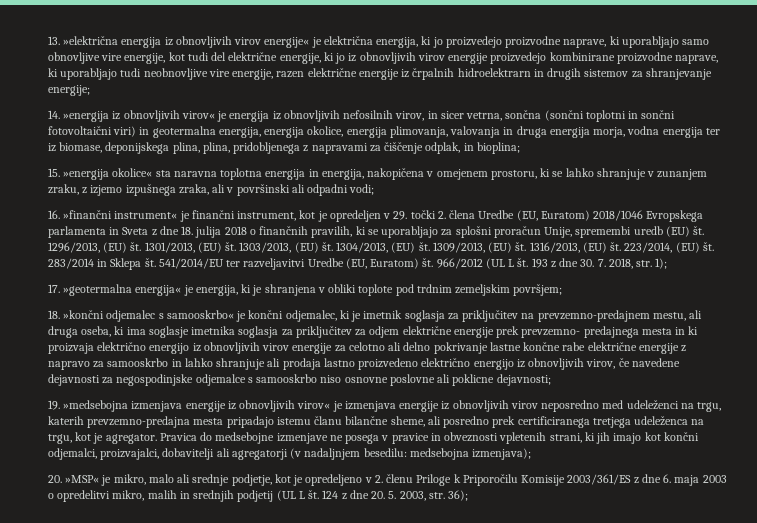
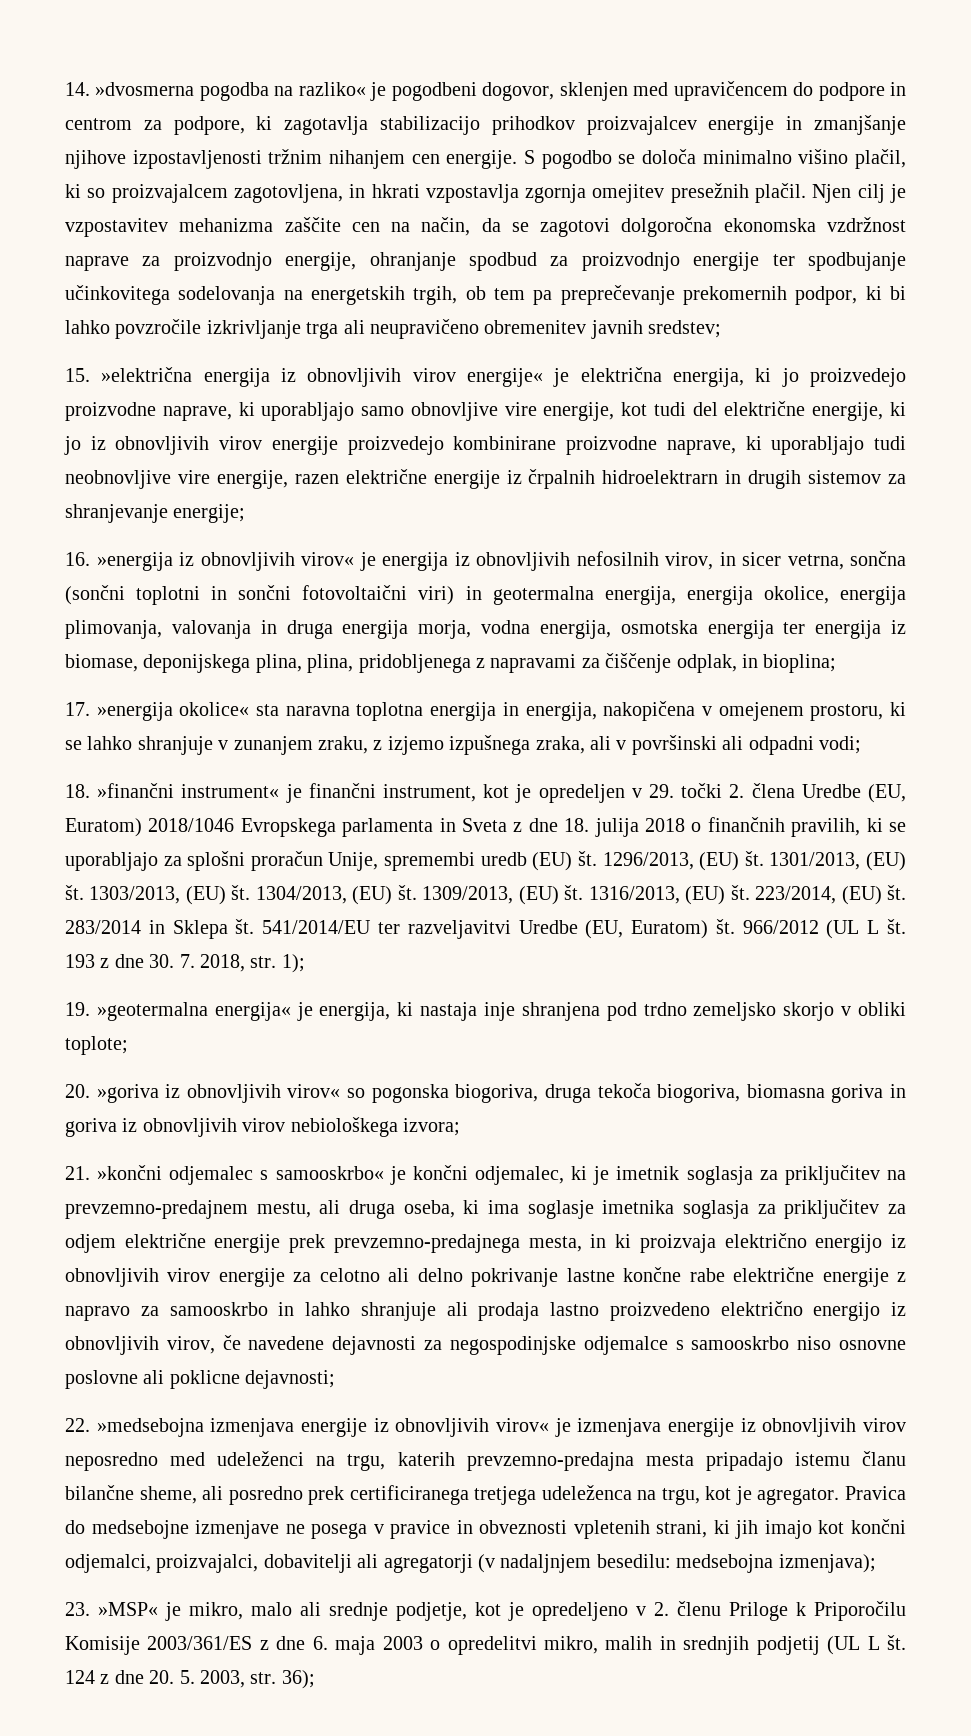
[48,36,60,45] 13. -> [65,81,906,101] [65,115,906,135] [65,149,906,169] [65,183,906,203] [65,217,906,237] [65,252,906,271] [65,285,906,305] [65,319,722,339] [65,368,90,382] 14. »dvosmerna pogodba na razliko« je pogodbeni dogovor, sklenjen med upravičencem do podpore in centrom za podpore, ki zagotavlja stabilizacijo prihodkov proizvajalcev energije in zmanjšanje njihove izpostavljenosti tržnim nihanjem cen energije. S pogodbo se določa minimalno višino plačil, ki so proizvajalcem zagotovljena, in hkrati vzpostavlja zgornja omejitev presežnih plačil. Njen cilj je vzpostavitev mehanizma zaščite cen na način, da se zagotovi dolgoročna ekonomska vzdržnost naprave za proizvodnjo energije, ohranjanje spodbud za proizvodnjo energije ter spodbujanje učinkovitega sodelovanja na energetskih trgih, ob tem pa preprečevanje prekomernih podpor, ki bi lahko povzročile izkrivljanje trga ali neupravičeno obremenitev javnih sredstev; // 15.
[48,110,60,119] 14. -> [65,552,90,566] 16.
(660, 130) none -> [539,620,698,639] energija, osmotska
(720, 131) none -> [815,620,882,639] energija
[48,168,60,177] 15. -> [65,702,90,716] 17.
[48,210,60,219] 16. -> [65,784,90,798] 18.
[48,284,60,293] 17. -> [65,1002,90,1016] 19.
[252,284,563,296] [48,310,60,319] je shranjena v obliki toplote pod trdnim zemeljskim površjem; // 18. -> [420,1002,907,1021] [65,1036,128,1055] [65,1083,906,1103] [65,1117,460,1137] [65,1166,90,1180] nastaja inje shranjena pod trdno zemeljsko skorjo v obliki toplote; // 20. »goriva iz obnovljivih virov« so pogonska biogoriva, druga tekoča biogoriva, biomasna goriva in goriva iz obnovljivih virov nebiološkega izvora; // 21.
[521,326,672,338] prevzemno- predajnega mesta -> [333,1234,582,1253] prevzemno-predajnega mesta,
[48,400,60,410] 19. -> [65,1418,90,1432] 22.
[48,475,62,483] 20. -> [65,1602,90,1616] 23.

